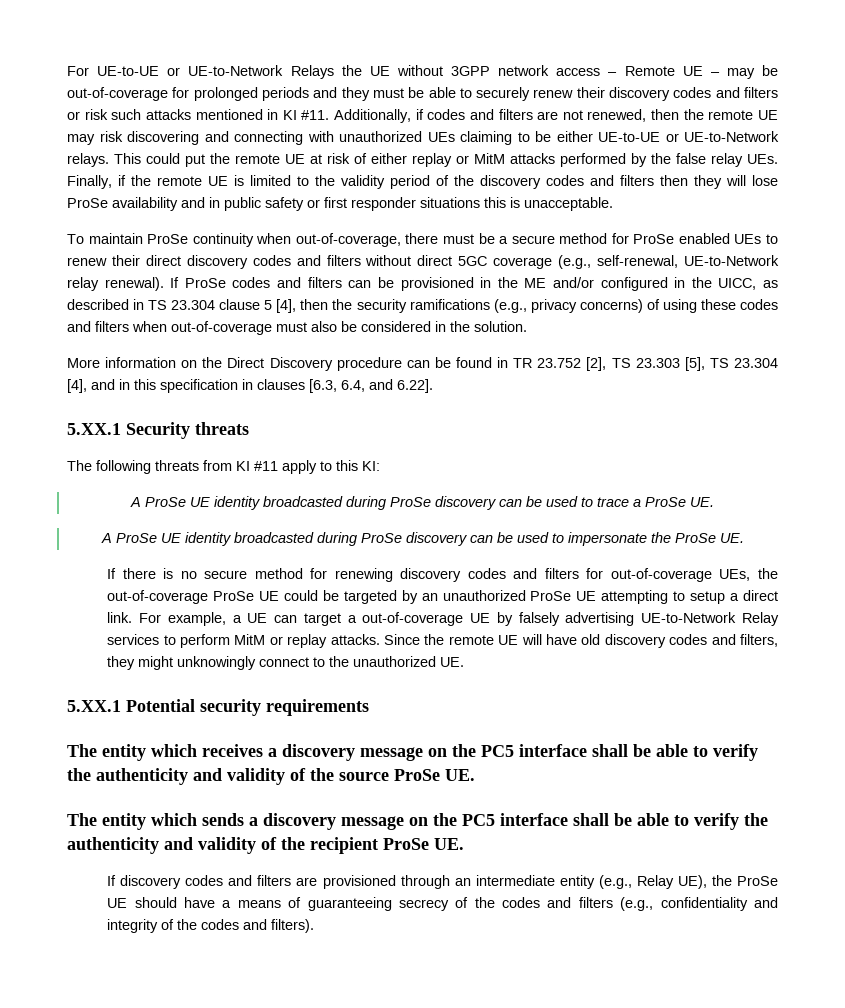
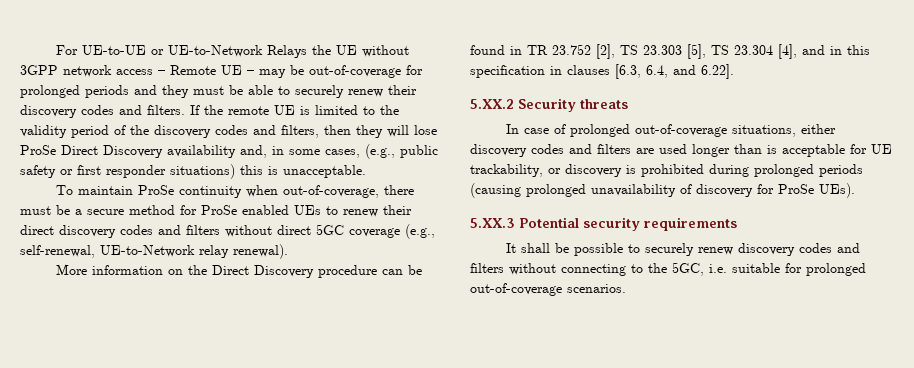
[744,87,778,98] [67,109,779,123] [67,131,779,145] [67,153,778,167] [67,175,126,189] filters or risk such attacks mentioned in KI #11. Additionally, if codes and filters are not renewed, then the remote UE may risk discovering and connecting with unauthorized UEs claiming to be either UE-to-UE or UE-to-Network relays. This could put the remote UE at risk of either replay or MitM attacks performed by the false relay UEs. Finally, if -> [147,105,200,115] filters. If
[620,175,654,186] filters -> [281,125,319,138] filters,
[112,197,220,211] availability and in -> [61,144,395,159] Direct Discovery availability and, in some cases, (e.g.,
[420,197,480,208] situations -> [170,164,235,179] situations)
[170,277,778,291] [67,299,778,313] [67,321,527,335] If ProSe codes and filters can be provisioned in the ME and/or configured in the UICC, as described in TS 23.304 clause 5 [4], then the security ramifications (e.g., privacy concerns) of using these codes and filters when out-of-coverage must also be considered in the solution. -> (288, 251) none
[67,423,121,435] 5.XX.1 -> [470,99,514,109] 5.XX.2
[67,460,380,474] [130,496,714,510] [100,532,744,546] [107,568,779,582] [107,590,778,604] [107,612,779,626] [107,634,778,648] [107,656,465,670] [67,699,369,716] [67,744,758,761] [67,768,475,785] [67,813,768,830] [67,837,464,854] [107,875,117,886] The following threats from KI #11 apply to this KI: // A ProSe UE identity broadcasted during ProSe discovery can be used to trace a ProSe UE. // A ProSe UE identity broadcasted during ProSe discovery can be used to impersonate the ProSe UE. // If there is no secure method for renewing discovery codes and filters for out-of-coverage UEs, the out-of-coverage ProSe UE could be targeted by an unauthorized ProSe UE attempting to setup a direct link. For example, a UE can target a out-of-coverage UE by falsely advertising UE-to-Network Relay services to perform MitM or replay attacks. Since the remote UE will have old discovery codes and filters, they might unknowingly connect to the unauthorized UE. // 5.XX.1 Potential security requirements // The entity which receives a discovery message on the PC5 interface shall be able to verify the authenticity and validity of the source ProSe UE. // The entity which sends a discovery message on the PC5 interface shall be able to verify the authenticity and validity of the recipient ProSe UE. // If -> [506,124,837,137] In case of prolonged out-of-coverage situations, either
[322,875,778,889] [107,897,779,911] [107,919,315,933] provisioned through an intermediate entity (e.g., Relay UE), the ProSe UE should have a means of guaranteeing secrecy of the codes and filters (e.g., confidentiality and integrity of the codes and filters). -> [659,144,892,157] [470,164,863,177] [470,183,855,198] [470,217,737,231] [506,243,861,256] [470,262,866,276] [470,283,626,296] used longer than is acceptable for UE trackability, or discovery is prohibited during prolonged periods (causing prolonged unavailability of discovery for ProSe UEs). // 5.XX.3 Potential security requirements // It shall be possible to securely renew discovery codes and filters without connecting to the 5GC, i.e. suitable for prolonged out-of-coverage scenarios.

